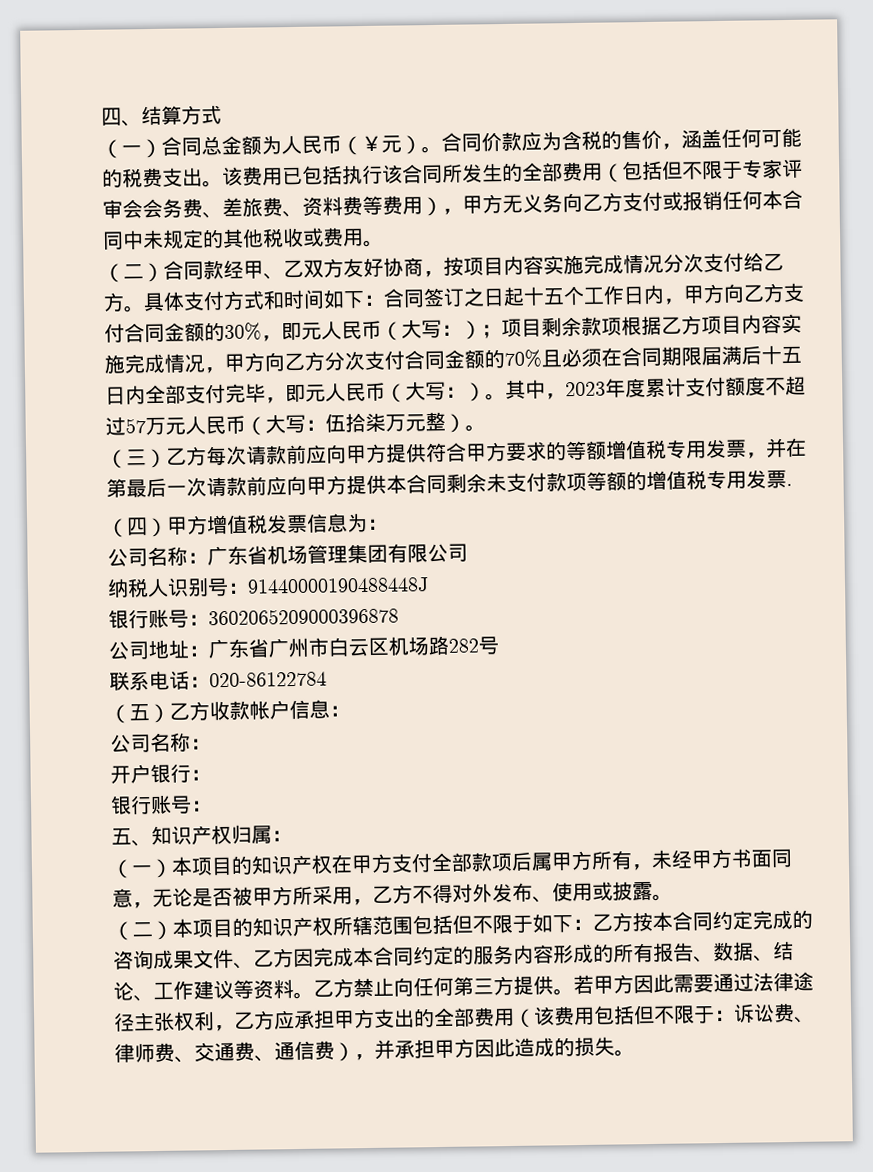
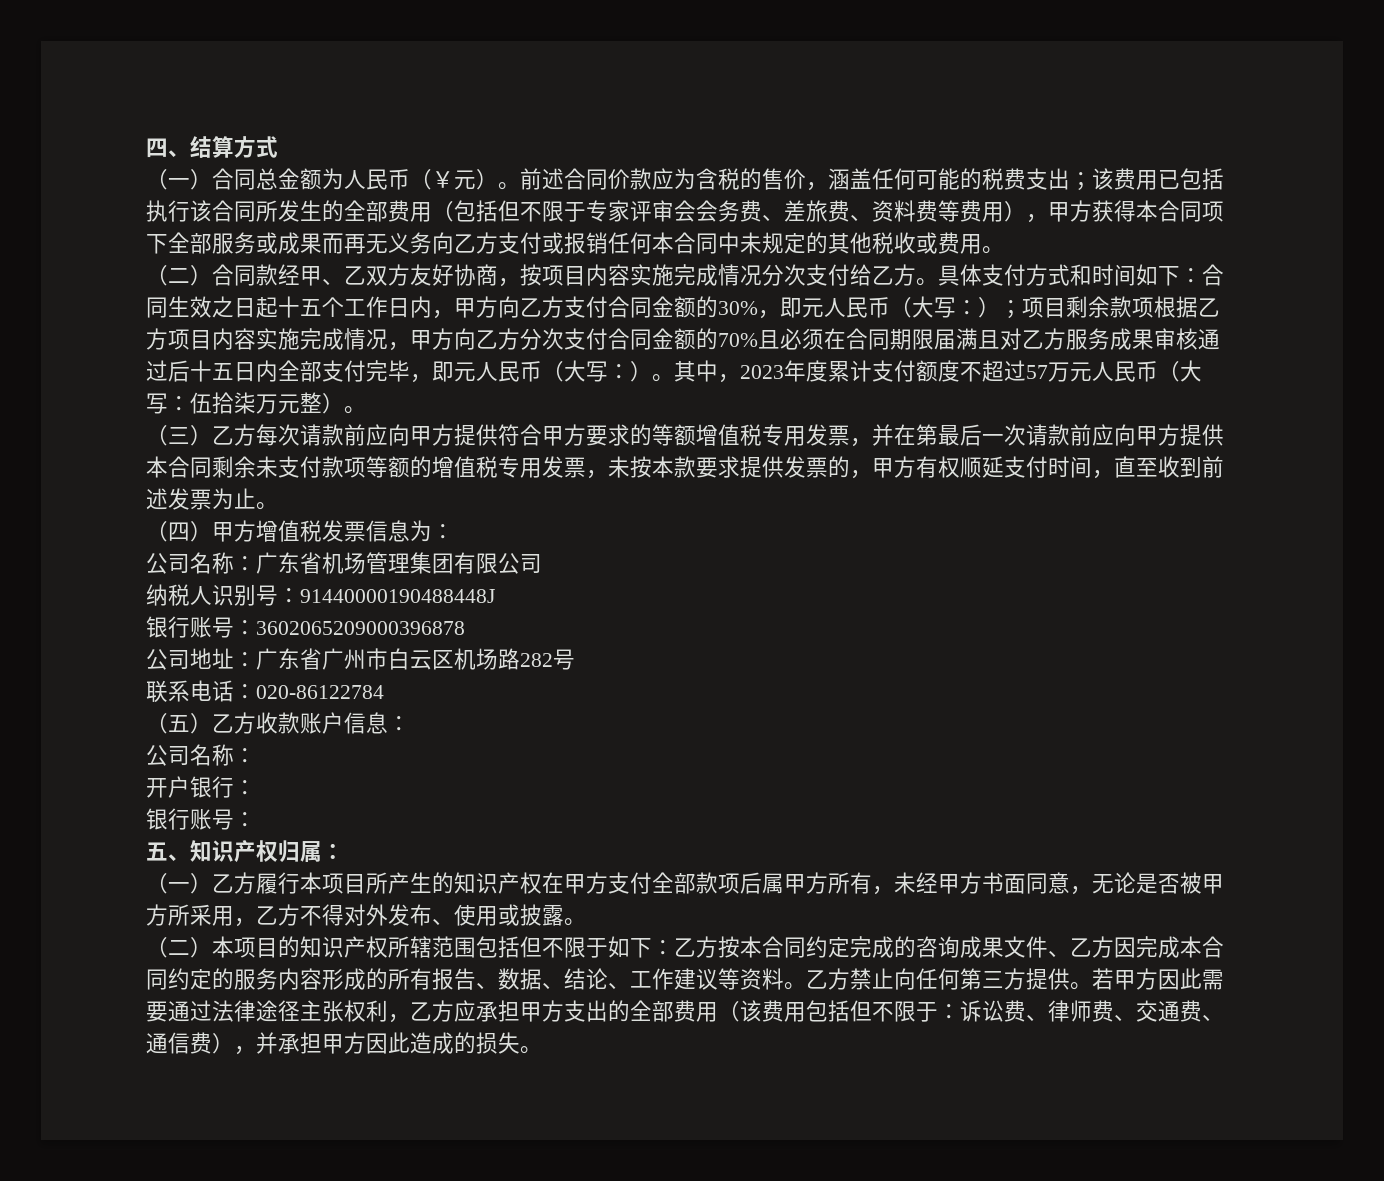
(442, 149) none -> [520,168,564,190] 前述
[202,179,223,188] 。 -> [1070,172,1092,191] ；
(503, 204) none -> [1092,200,1224,222] [146,232,366,254] 获得本合同项下全部服务或成果而再
[423,287,465,308] 签订 -> [168,296,212,318] 生效
(742, 355) none -> [978,328,1220,350] [146,360,168,381] 且对乙方服务成果审核通过
[786,483,793,487] . -> [586,456,1224,479] [146,488,278,510] ，未按本款要求提供发票的，甲方有权顺延支付时间，直至收到前述发票为止。
[249,700,270,720] 帐 -> [300,713,322,734] 账
[171,856,233,876] 本项目 -> [212,872,432,894] 乙方履行本项目所产生

